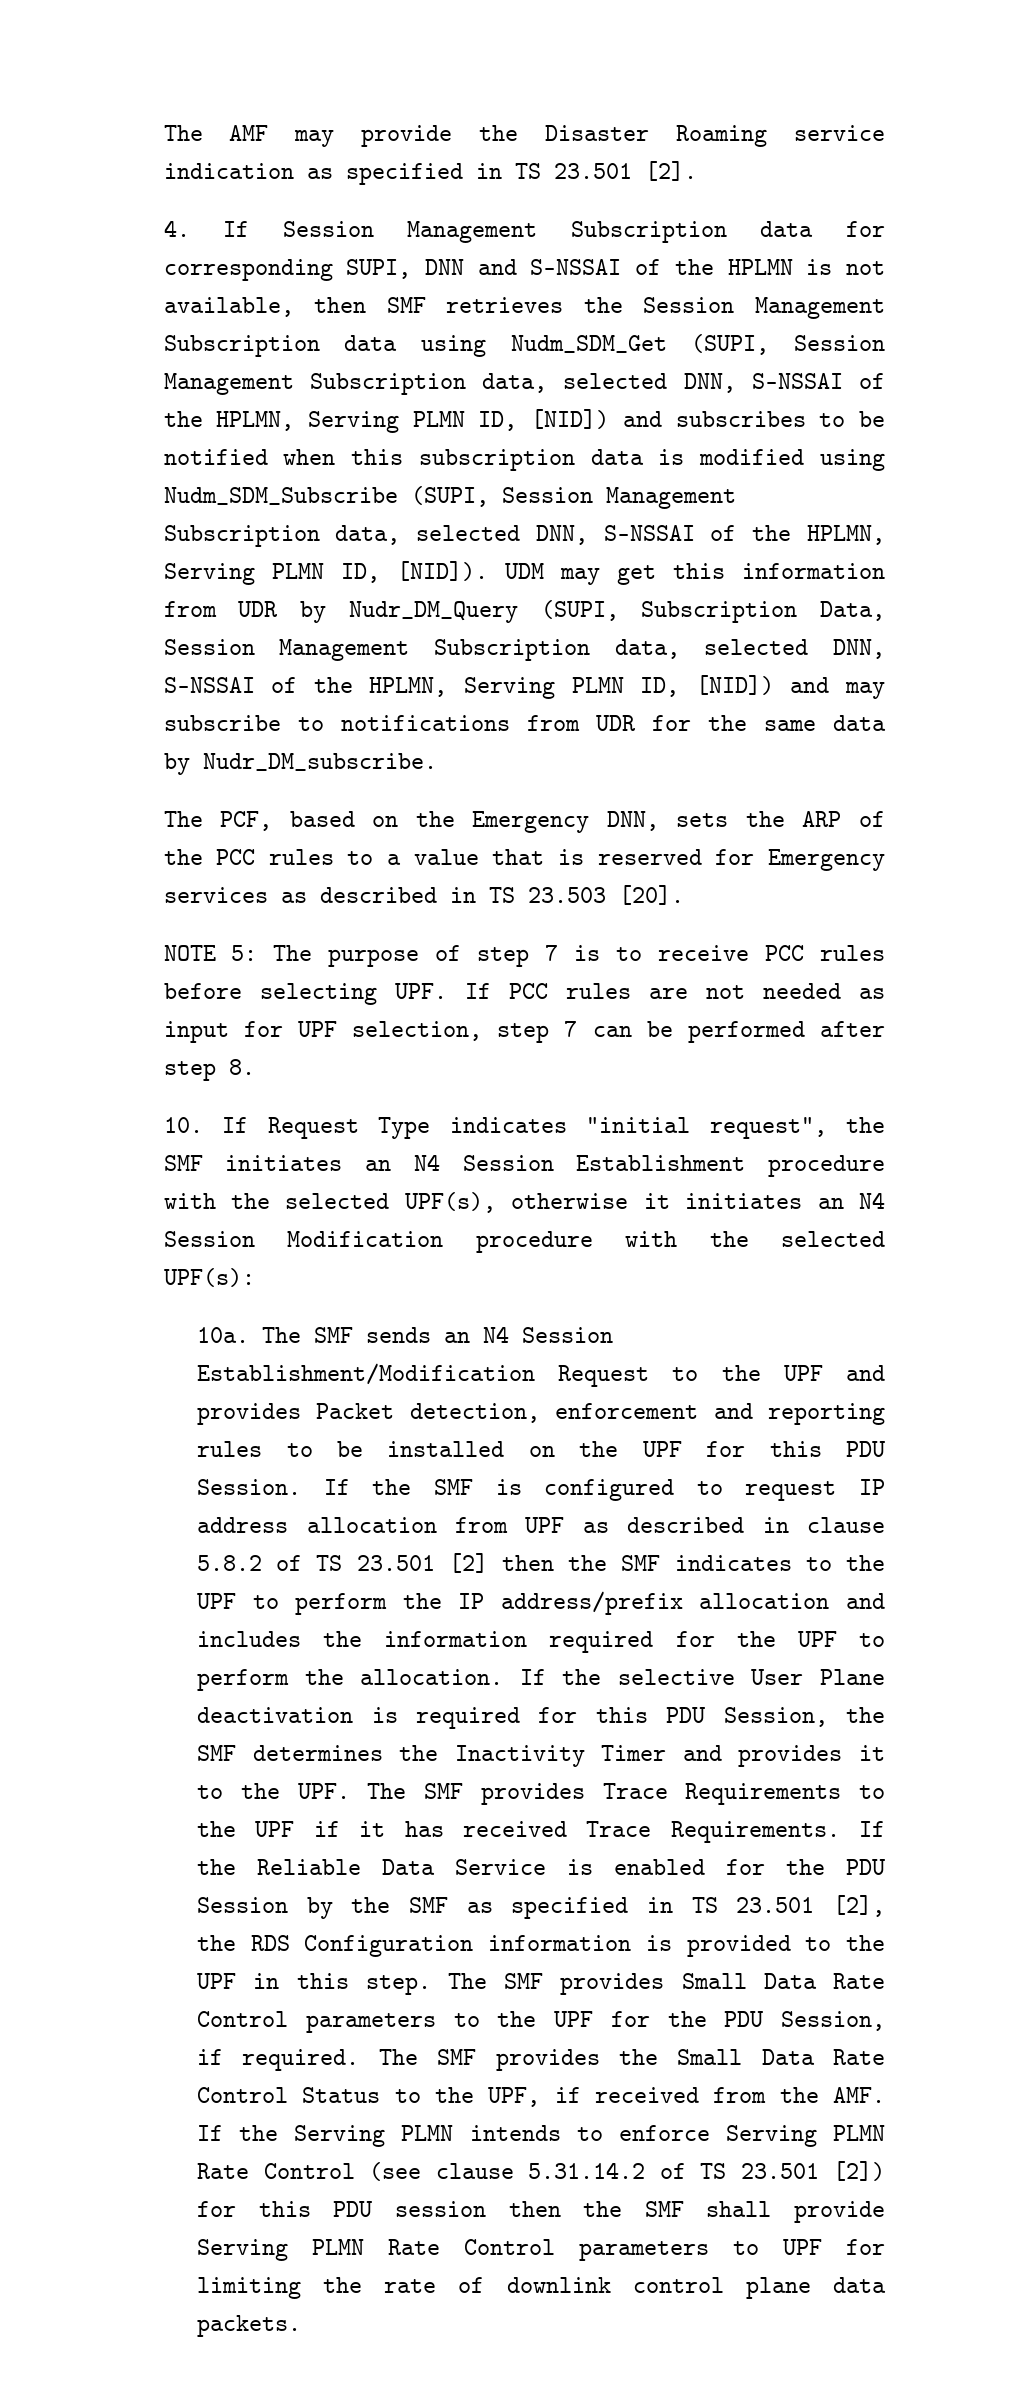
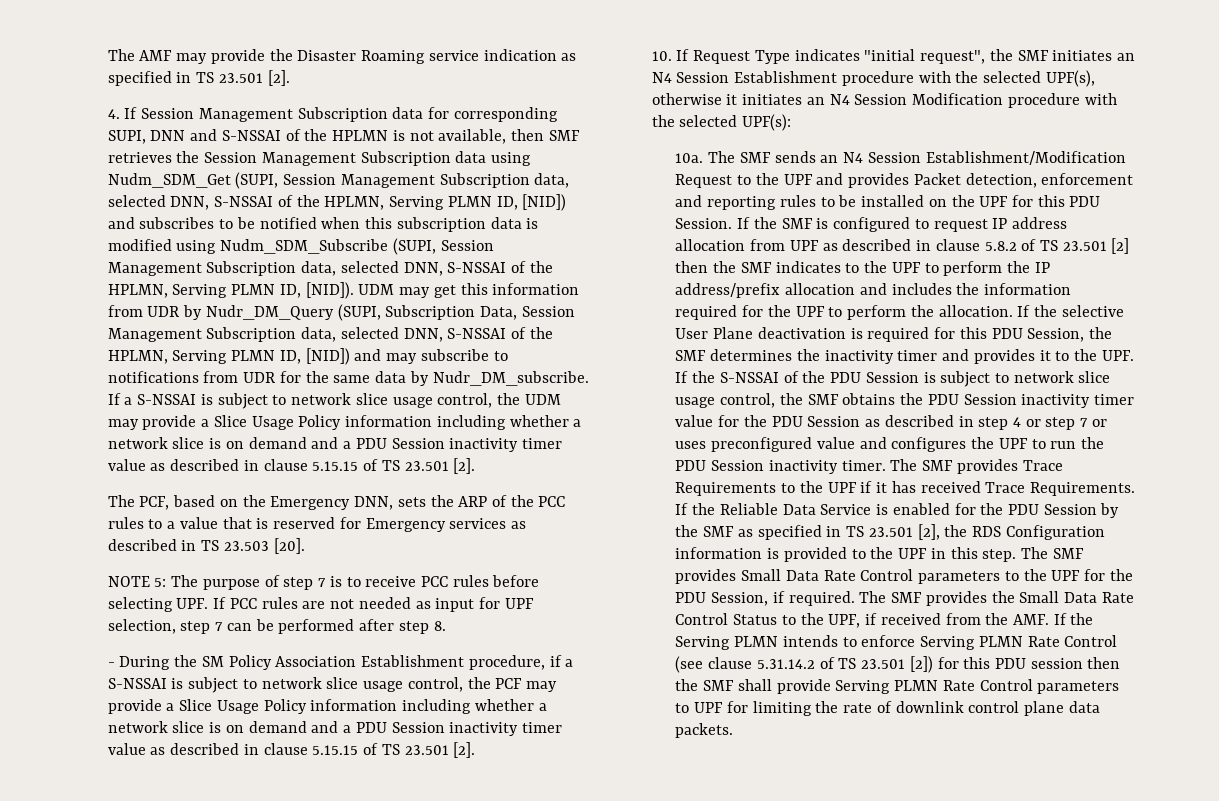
(437, 762) none -> [107,393,561,409] [107,415,582,430] [107,437,562,452] [107,458,476,474] If a S-NSSAI is subject to network slice usage control, the UDM may provide a Slice Usage Policy information including whether a network slice is on demand and a PDU Session inactivity timer value as described in clause 5.15.15 of TS 23.501 [2].
(255, 1067) none -> [107,655,574,670] [107,677,557,693] [107,699,547,714] [107,721,562,736] [107,742,476,758] // - During the SM Policy Association Establishment procedure, if a S-NSSAI is subject to network slice usage control, the PCF may provide a Slice Usage Policy information including whether a network slice is on demand and a PDU Session inactivity timer value as described in clause 5.15.15 of TS 23.501 [2].
[454,1745,667,1767] Inactivity Timer -> [824,350,938,364] inactivity timer
(350, 1791) none -> [675,371,1111,387] [675,393,1134,408] [675,415,1107,430] [675,437,1104,452] [675,460,886,474] If the S-NSSAI of the PDU Session is subject to network slice usage control, the SMF obtains the PDU Session inactivity timer value for the PDU Session as described in step 4 or step 7 or uses preconfigured value and configures the UPF to run the PDU Session inactivity timer.

